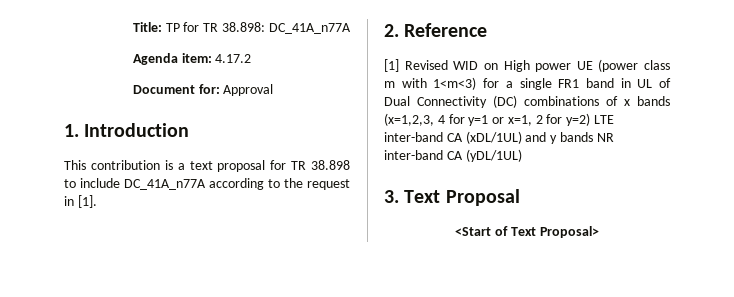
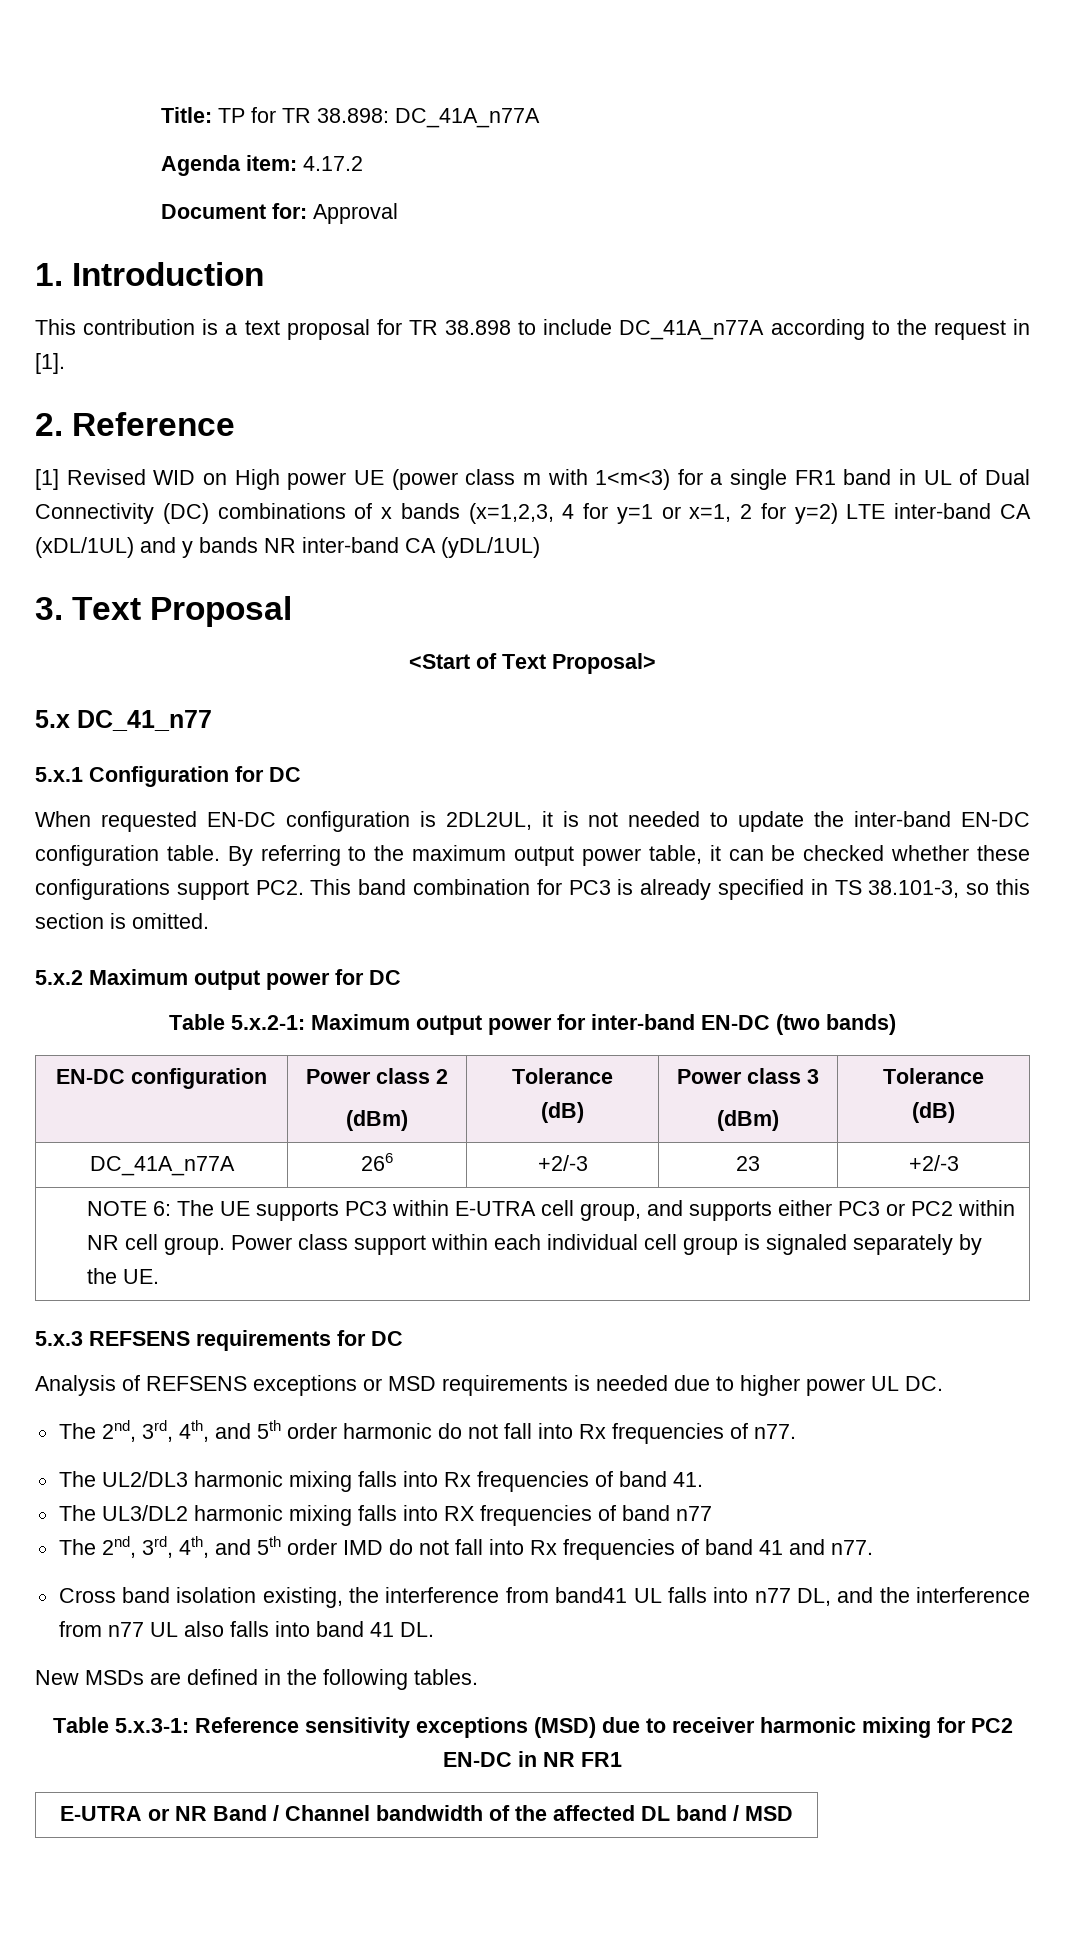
(599, 232) none -> [35,710,212,731] [35,766,301,787] [35,811,1031,832] [35,845,1030,866] [35,879,1030,900] [35,913,209,929] [35,969,401,990] [169,1014,896,1035] [56,1068,267,1089] [306,1068,449,1084] [346,1110,409,1131] [512,1068,613,1084] [541,1102,584,1123] [677,1068,819,1084] [717,1110,779,1131] [883,1068,984,1084] [912,1102,955,1123] [89,1156,235,1176] [361,1153,394,1171] [537,1155,588,1171] [736,1156,760,1171] [908,1155,959,1171] [86,1200,1015,1221] [86,1234,982,1255] [86,1268,159,1284] [35,1330,403,1351] [35,1375,943,1396] [58,1420,796,1444] [58,1471,703,1492] [58,1505,712,1526] [58,1536,873,1560] [58,1587,1030,1608] [58,1621,434,1637] [35,1669,478,1690] [52,1717,1013,1738] [443,1751,622,1767] [59,1805,793,1821] // 5.x DC_41_n77 // 5.x.1 Configuration for DC // When requested EN-DC configuration is 2DL2UL, it is not needed to update the inter-band EN-DC configuration table. By referring to the maximum output power table, it can be checked whether these configurations support PC2. This band combination for PC3 is already specified in TS 38.101-3, so this section is omitted. // 5.x.2 Maximum output power for DC // Table 5.x.2-1: Maximum output power for inter-band EN-DC (two bands) // EN-DC configuration | Power class 2 // (dBm) | Tolerance // (dB) | Power class 3 // (dBm) | Tolerance // (dB) // DC_41A_n77A | 266 | +2/-3 | 23 | +2/-3 // NOTE 6: The UE supports PC3 within E-UTRA cell group, and supports either PC3 or PC2 within NR cell group. Power class support within each individual cell group is signaled separately by the UE. // 5.x.3 REFSENS requirements for DC // Analysis of REFSENS exceptions or MSD requirements is needed due to higher power UL DC. // The 2nd, 3rd, 4th, and 5th order harmonic do not fall into Rx frequencies of n77. // The UL2/DL3 harmonic mixing falls into Rx frequencies of band 41. // The UL3/DL2 harmonic mixing falls into RX frequencies of band n77 // The 2nd, 3rd, 4th, and 5th order IMD do not fall into Rx frequencies of band 41 and n77. // Cross band isolation existing, the interference from band41 UL falls into n77 DL, and the interference from n77 UL also falls into band 41 DL. // New MSDs are defined in the following tables. // Table 5.x.3-1: Reference sensitivity exceptions (MSD) due to receiver harmonic mixing for PC2 EN-DC in NR FR1 // E-UTRA or NR Band / Channel bandwidth of the affected DL band / MSD

